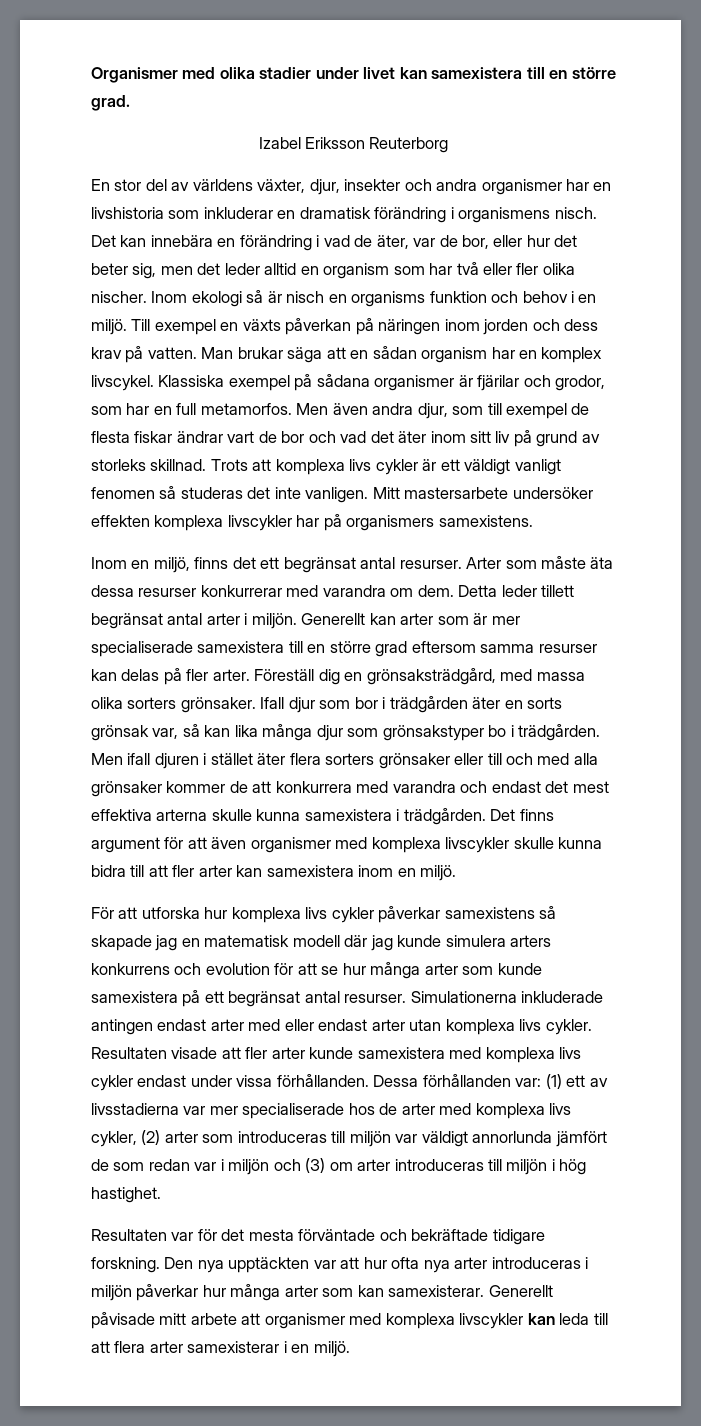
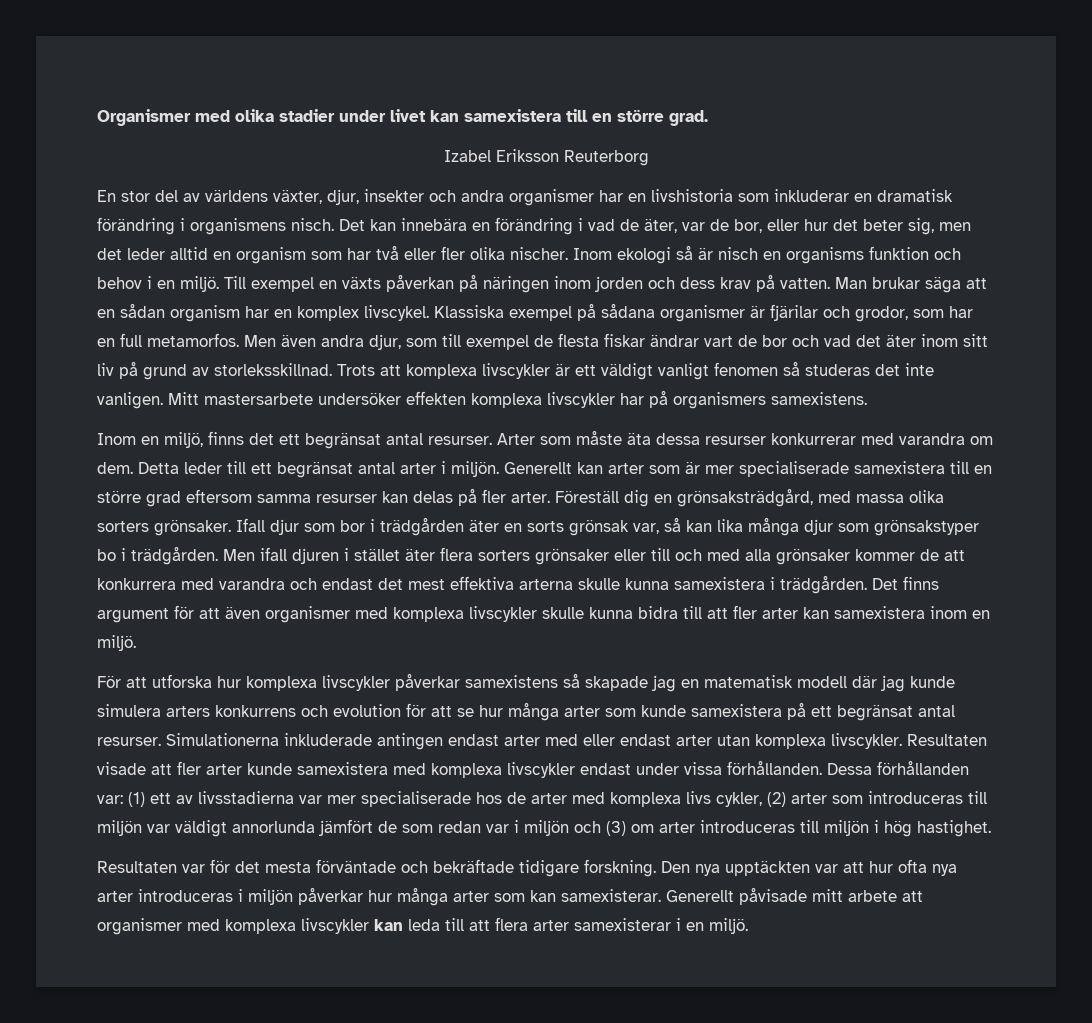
[91,459,207,471] storleks skillnad. -> [214,363,332,376] storleksskillnad.
[349,459,418,475] livs cykler -> [482,363,550,379] livscykler
[541,585,575,597] tillett -> [227,461,272,474] till ett
[305,907,374,923] livs cykler -> [322,675,390,691] livscykler
[519,1019,592,1035] livs cykler. -> [831,733,902,749] livscykler.
[559,1047,582,1059] [91,1075,133,1091] livs cykler -> [507,762,575,778] livscykler

